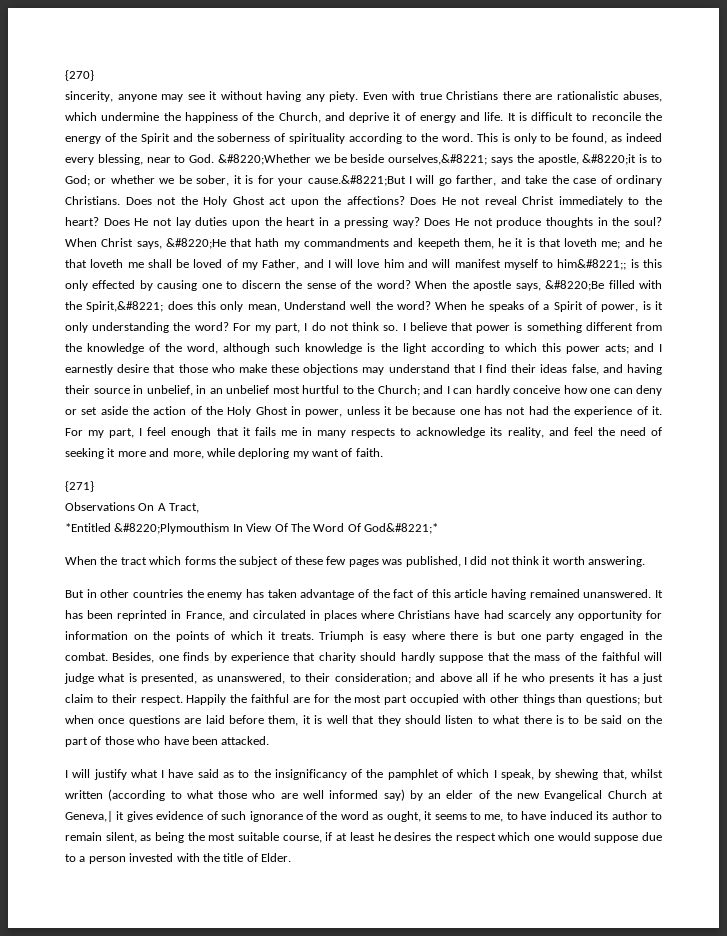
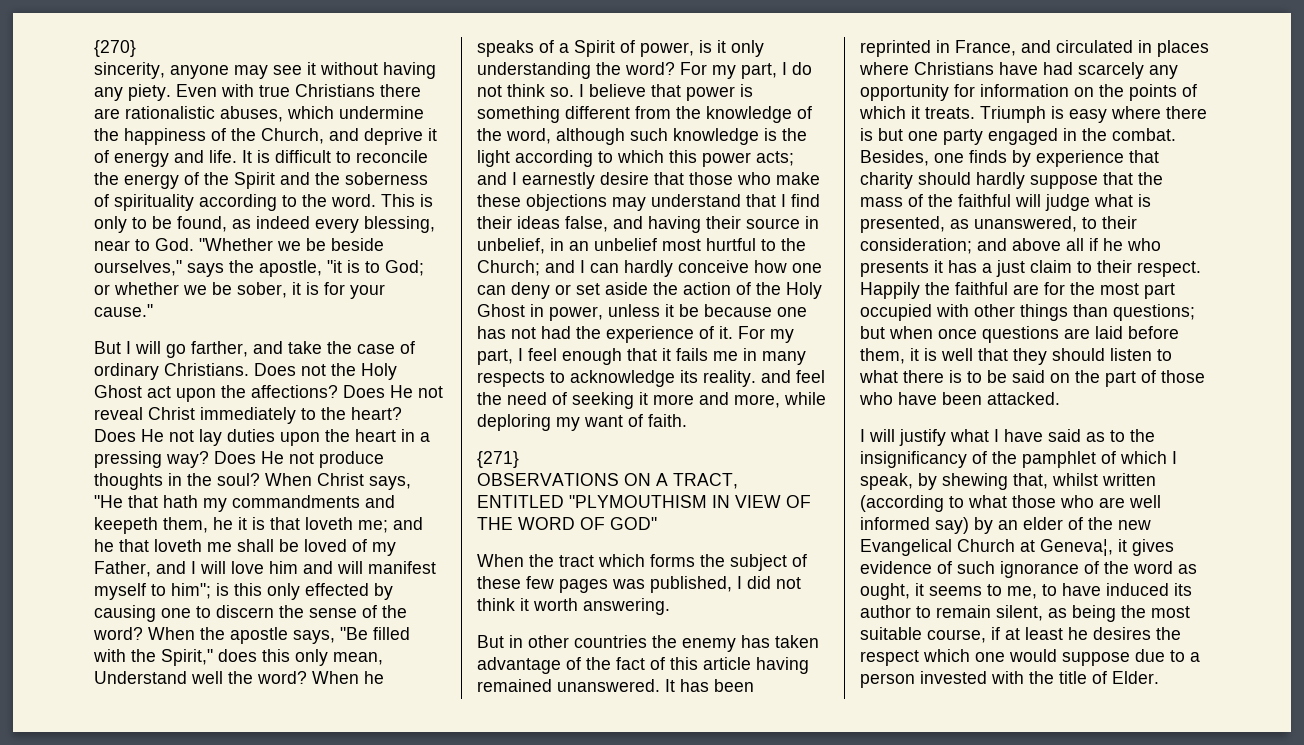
[218,154,311,165] &#8220;Whether -> [199,238,273,251] "Whether
[388,154,488,165] ourselves,&#8221; -> [94,260,182,276] ourselves,"
[582,154,637,165] &#8220;it -> [327,260,342,273] "it
[307,175,406,186] cause.&#8221;But -> [94,304,153,317] [94,341,121,354] cause." // But
[165,238,226,249] &#8220;He -> [94,495,123,508] "He
[557,259,627,270] him&#8221;; -> [171,583,211,599] him";
[545,280,605,291] &#8220;Be -> [340,627,368,640] "Be
[86,301,164,312] Spirit,&#8221; -> [161,649,213,666] Spirit,"
[507,427,544,438] reality, -> [703,370,756,387] reality.
[65,502,200,513] [65,523,438,534] Observations On A Tract, // *Entitled &#8220;Plymouthism In View Of The Word Of God&#8221;* -> [477,473,738,489] [477,495,811,508] [477,517,657,530] OBSERVATIONS ON A TRACT, ENTITLED "PLYMOUTHISM IN VIEW OF THE WORD OF GOD"
[65,811,113,822] Geneva,| -> [1040,539,1113,556] Geneva¦,

